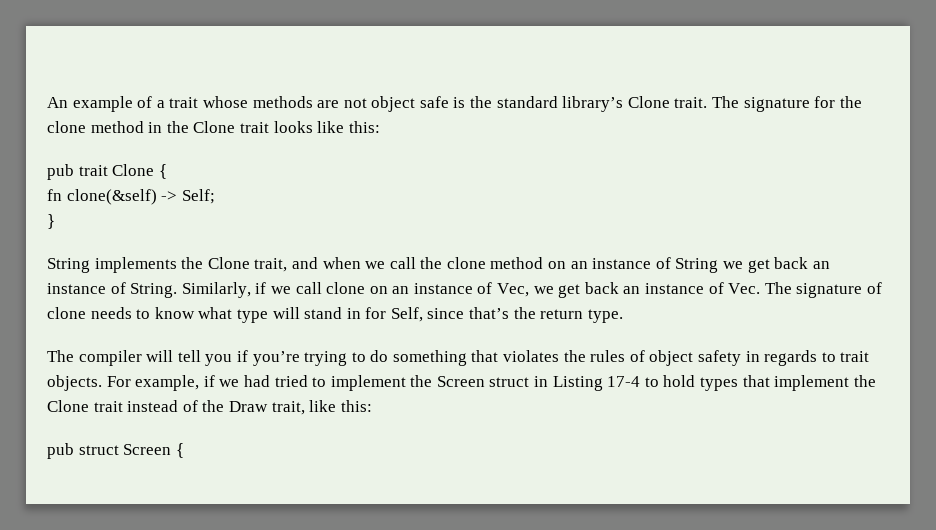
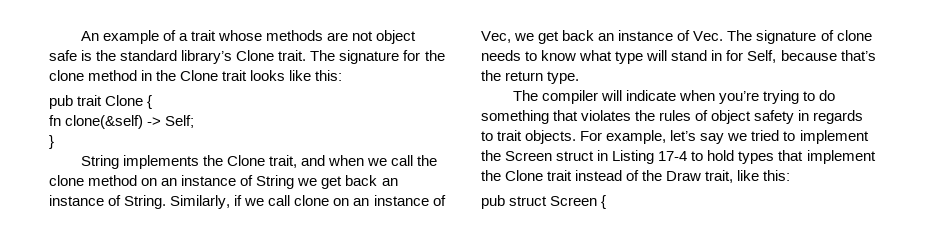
[427,308,465,319] since -> [780,50,837,61] because
[177,350,248,366] tell you if -> [625,90,715,101] indicate when
[203,375,270,387] if we had -> [670,130,748,144] let’s say we

